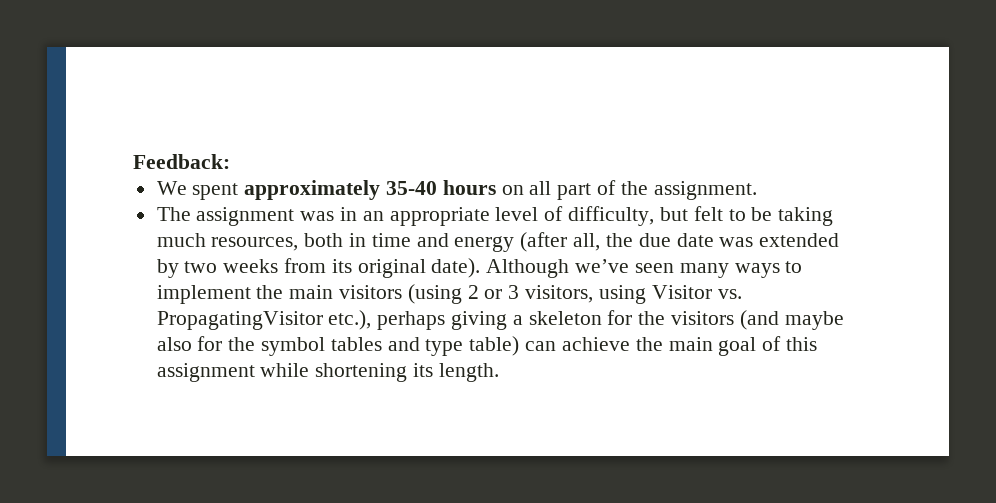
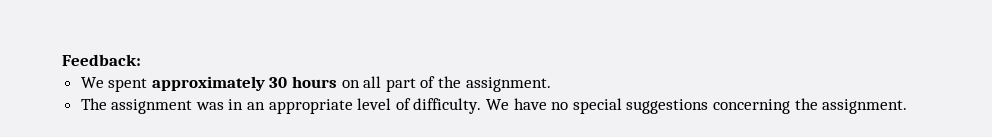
[386,181,438,195] 35-40 -> [269,77,288,88] 30
[568,206,834,226] [156,232,840,252] [156,258,803,278] [156,284,742,304] [156,310,844,330] [156,336,817,356] [156,363,499,382] difficulty, but felt to be taking much resources, both in time and energy (after all, the due date was extended by two weeks from its original date). Although we’ve seen many ways to implement the main visitors (using 2 or 3 visitors, using Visitor vs. PropagatingVisitor etc.), perhaps giving a skeleton for the visitors (and maybe also for the symbol tables and type table) can achieve the main goal of this assignment while shortening its length. -> [413,98,908,114] difficulty. We have no special suggestions concerning the assignment.

